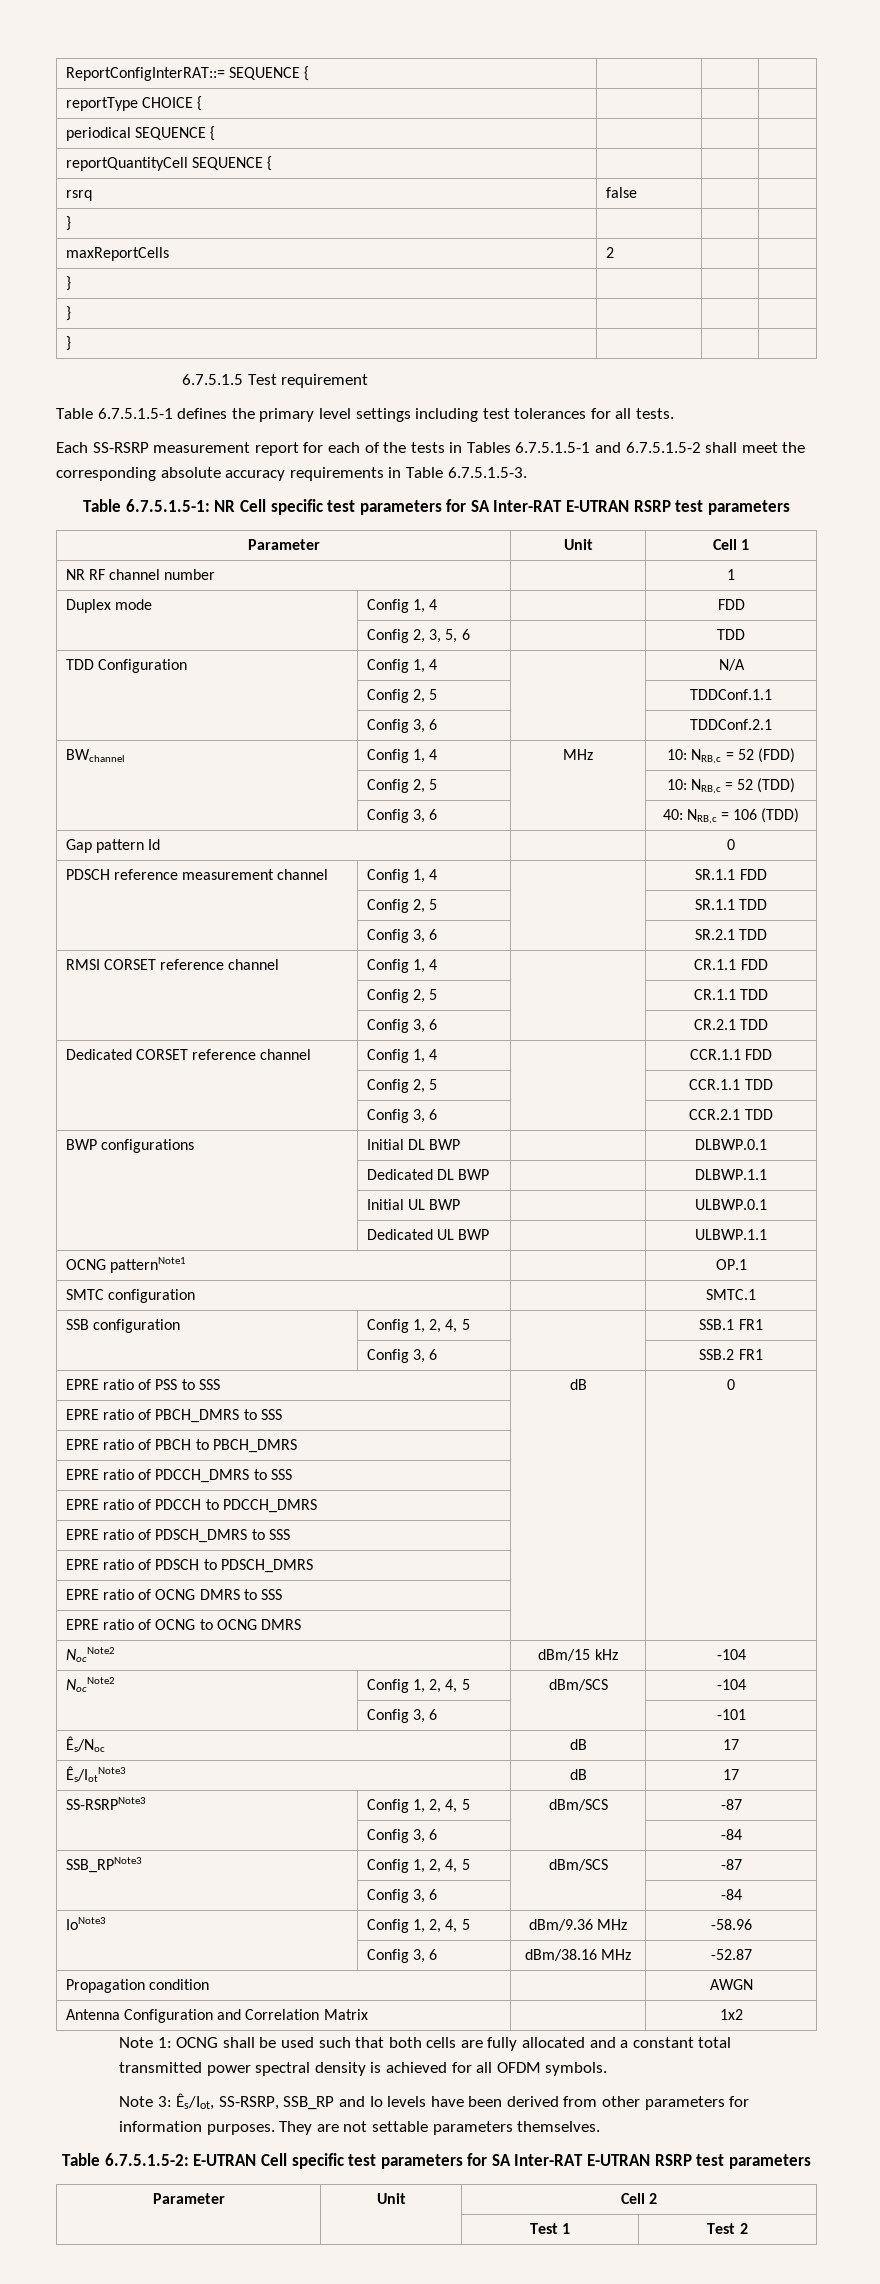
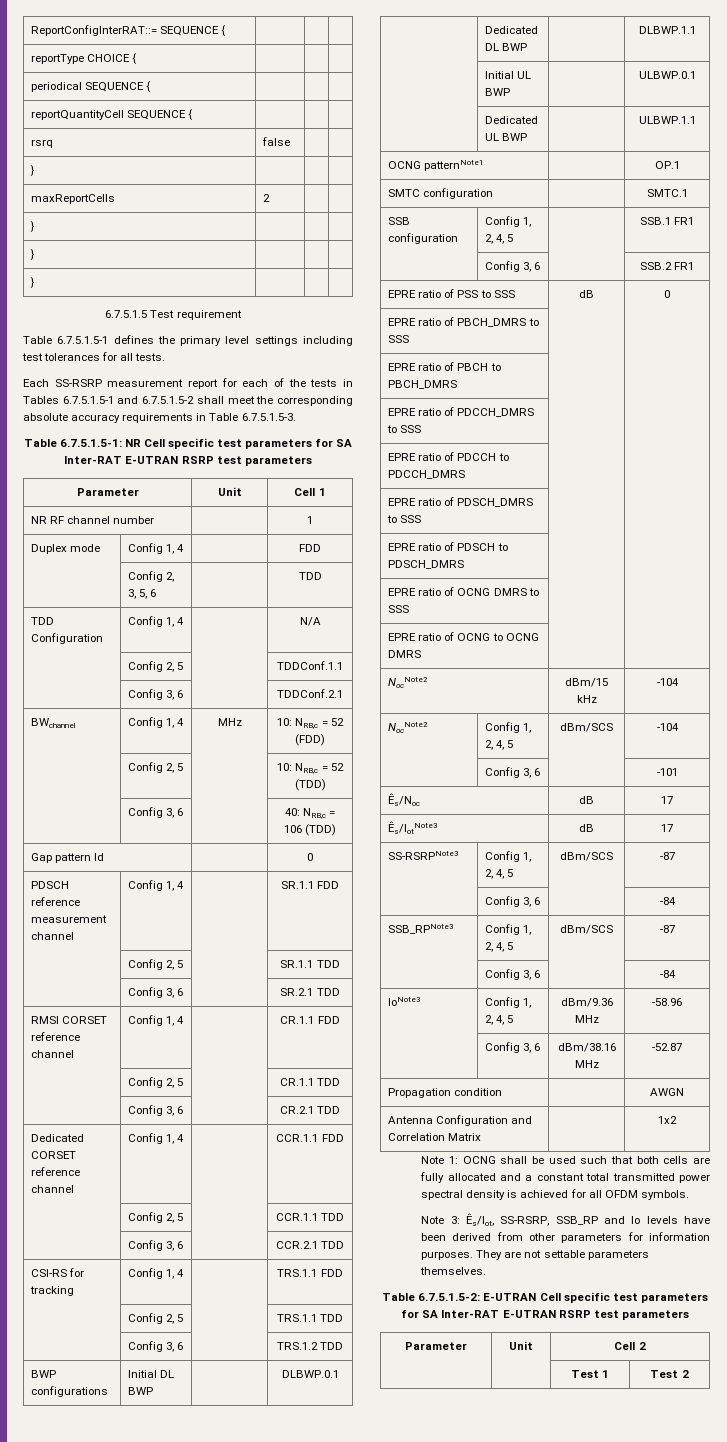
(773, 1114) none -> [31,1268,85,1277] [30,1286,75,1296] [128,1268,185,1279] [277,1269,343,1277] [128,1313,184,1324] [276,1314,344,1322] [128,1341,184,1352] [276,1342,344,1350] // CSI-RS for tracking | Config 1, 4 | | TRS.1.1 FDD // | Config 2, 5 | | TRS.1.1 TDD // | Config 3, 6 | | TRS.1.2 TDD

